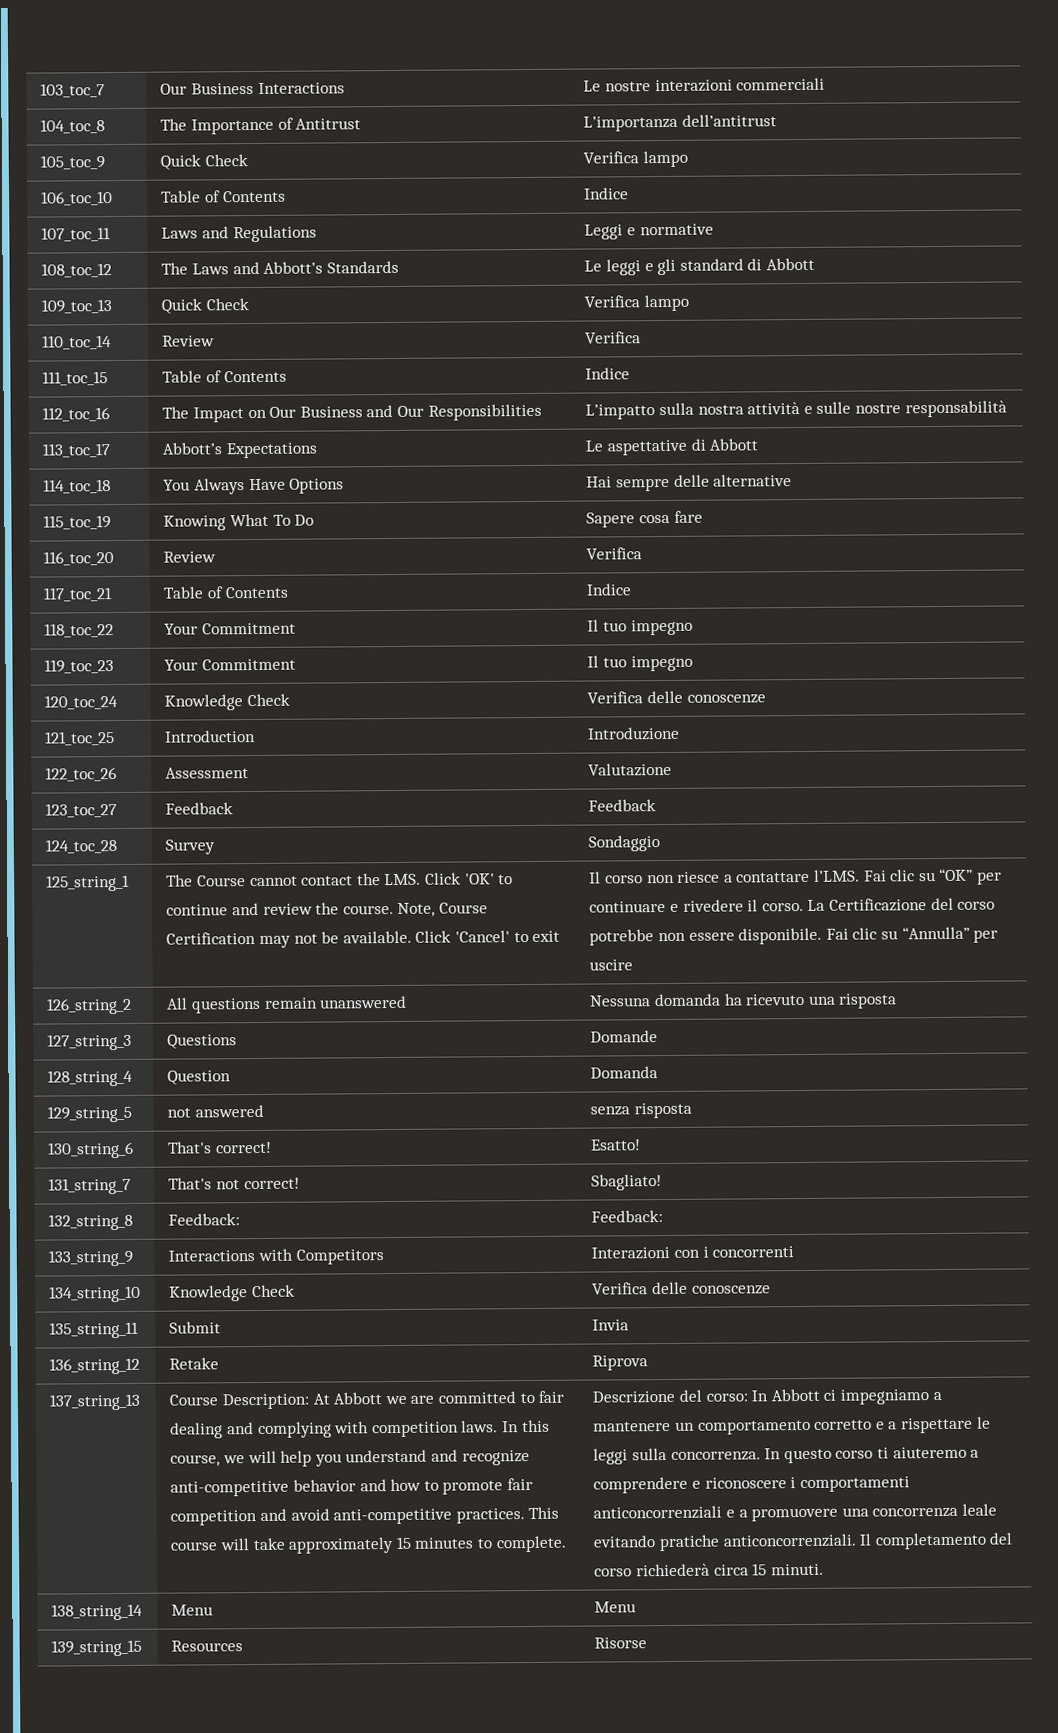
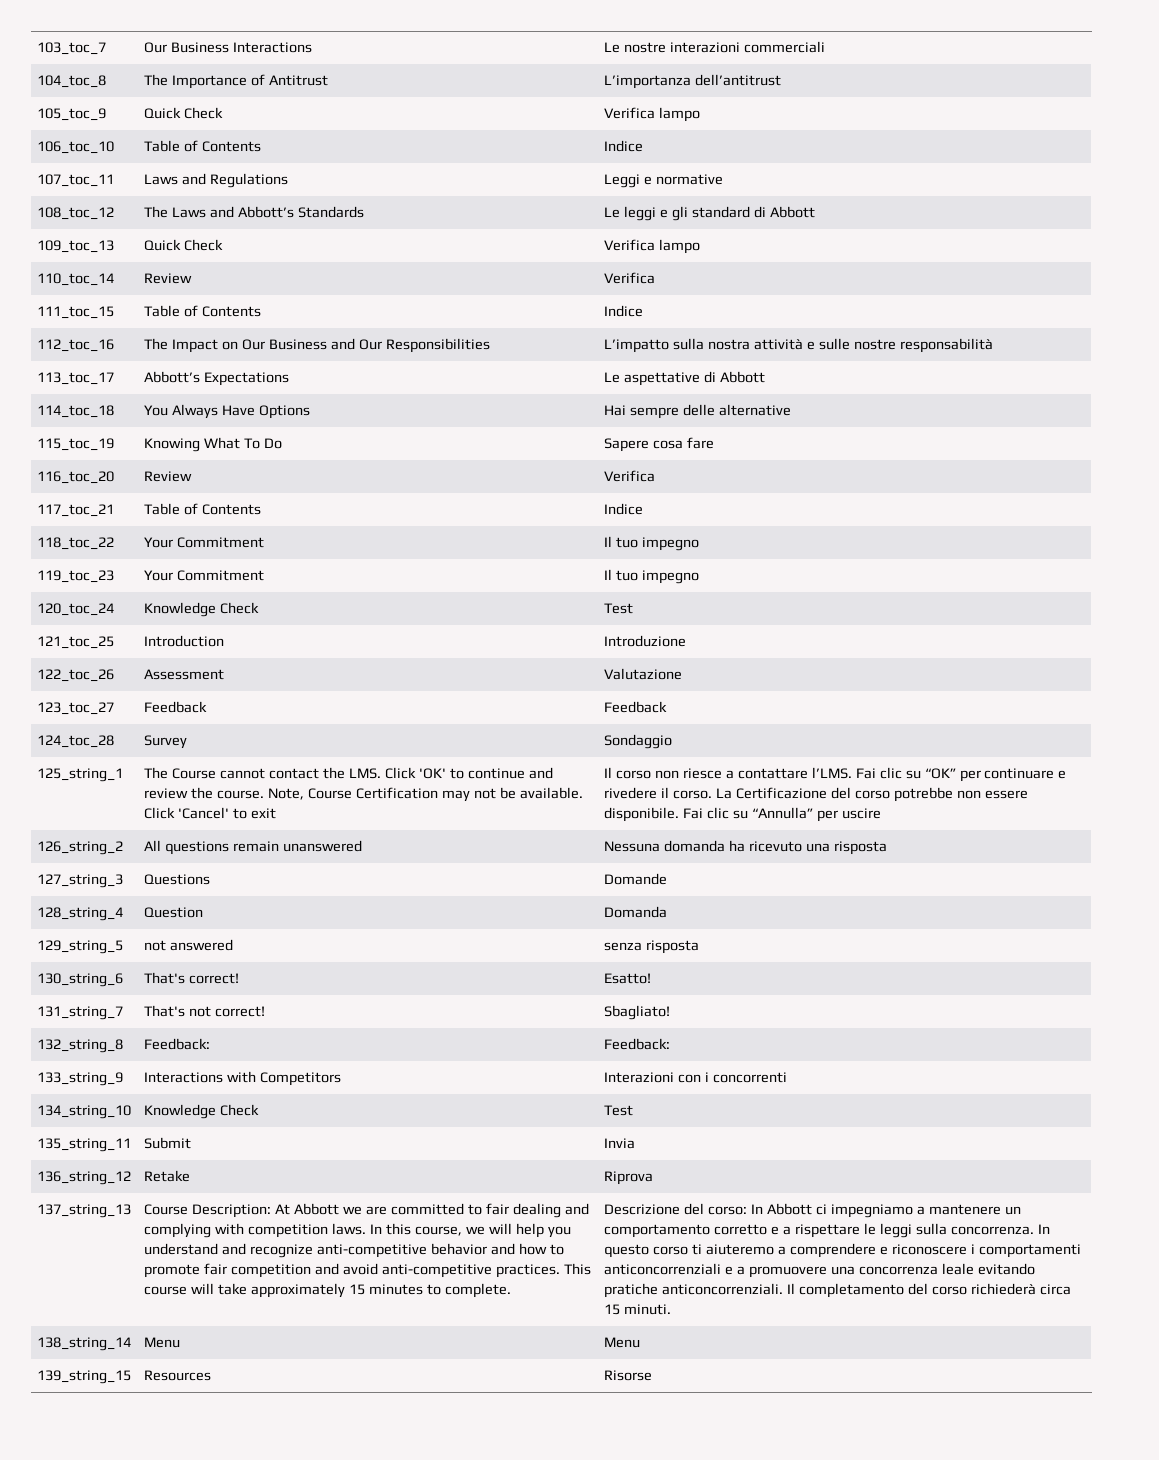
[587,690,766,704] Verifica delle conoscenze -> [604,603,634,614] Test
[592,1281,771,1295] Verifica delle conoscenze -> [604,1105,634,1116] Test

